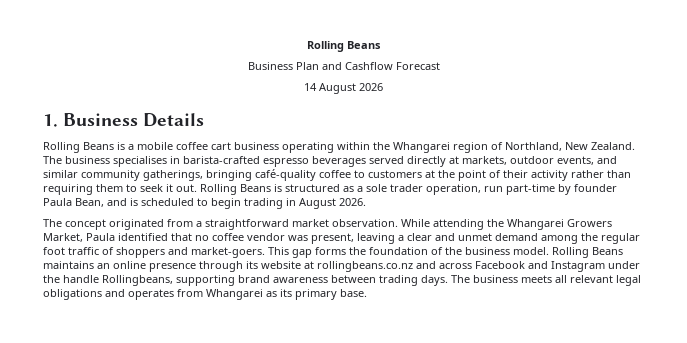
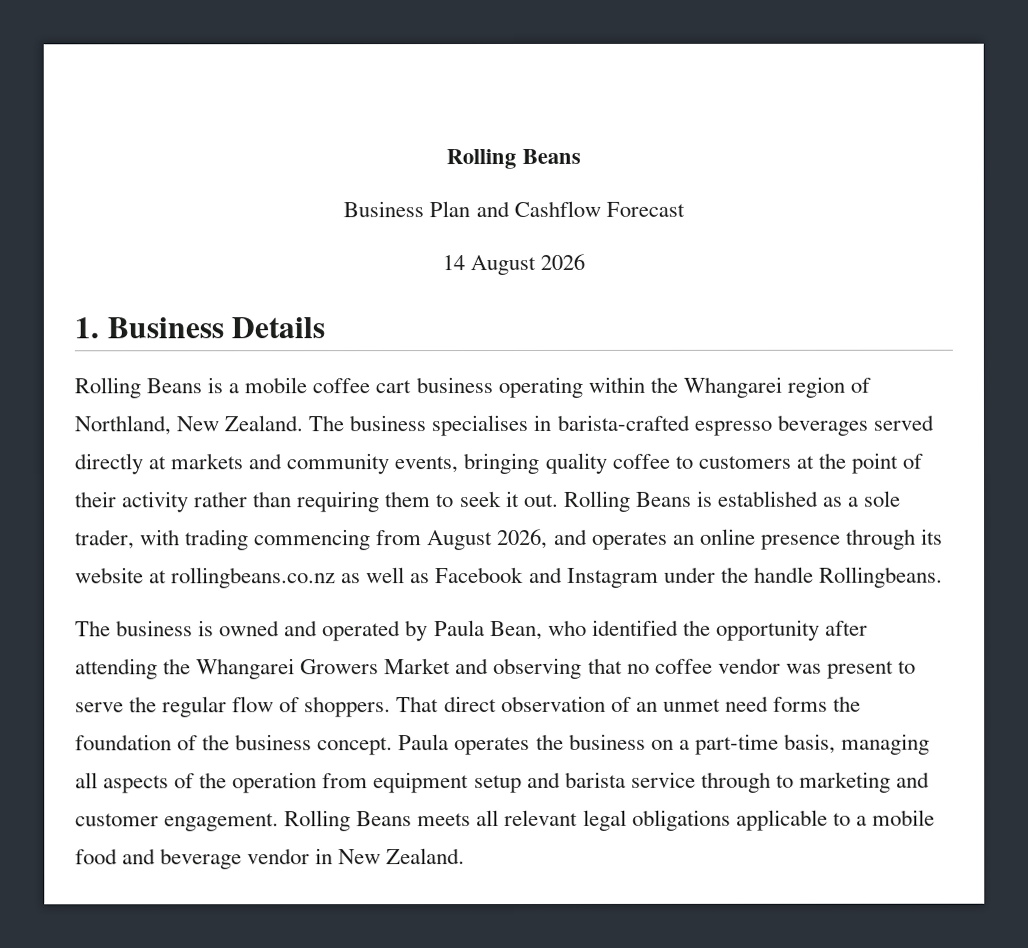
[462,156,617,165] [43,169,316,181] markets, outdoor events, and similar community gatherings, bringing café-quality -> [170,452,607,475] markets and community events, bringing quality
[285,184,340,192] structured -> [717,490,819,507] established
[390,184,617,195] [43,198,366,209] [43,219,612,230] [43,233,640,244] [43,247,623,258] [43,261,94,269] trader operation, run part-time by founder Paula Bean, and is scheduled to begin trading in August 2026. // The concept originated from a straightforward market observation. While attending the Whangarei Growers Market, Paula identified that no coffee vendor was present, leaving a clear and unmet demand among the regular foot traffic of shoppers and market-goers. This gap forms the foundation of the business model. Rolling Beans maintains -> [75,528,668,551] trader, with trading commencing from August 2026, and operates
[416,261,472,269] and across -> [341,567,431,584] as well as
[102,275,518,286] Rollingbeans, supporting brand awareness between trading days. The business -> [818,566,943,588] [75,619,868,642] [75,657,916,680] [75,695,862,718] [75,733,930,756] [75,771,931,794] [75,810,413,832] Rollingbeans. // The business is owned and operated by Paula Bean, who identified the opportunity after attending the Whangarei Growers Market and observing that no coffee vendor was present to serve the regular flow of shoppers. That direct observation of an unmet need forms the foundation of the business concept. Paula operates the business on a part-time basis, managing all aspects of the operation from equipment setup and barista service through to marketing and customer engagement. Rolling Beans
[105,289,367,300] and operates from Whangarei as its primary base. -> [735,809,935,831] [75,848,466,870] applicable to a mobile food and beverage vendor in New Zealand.

